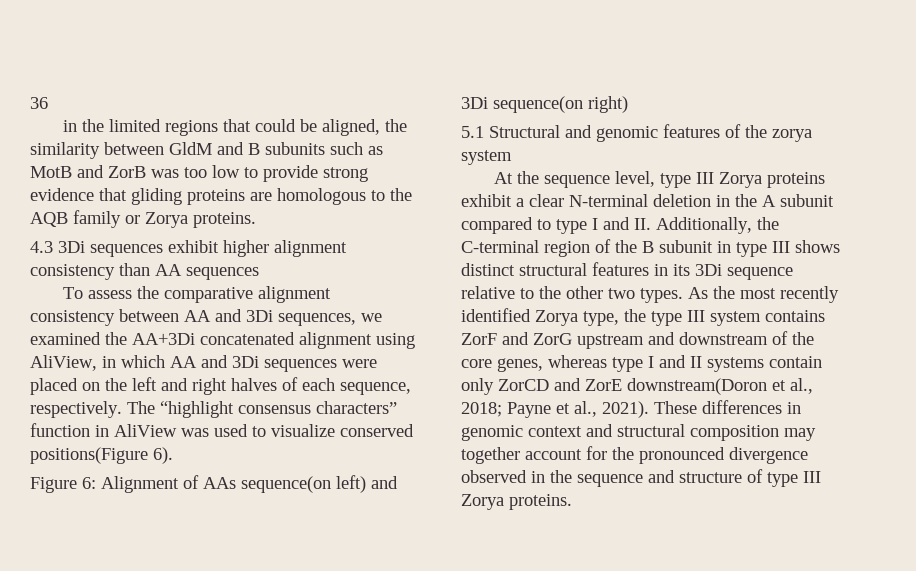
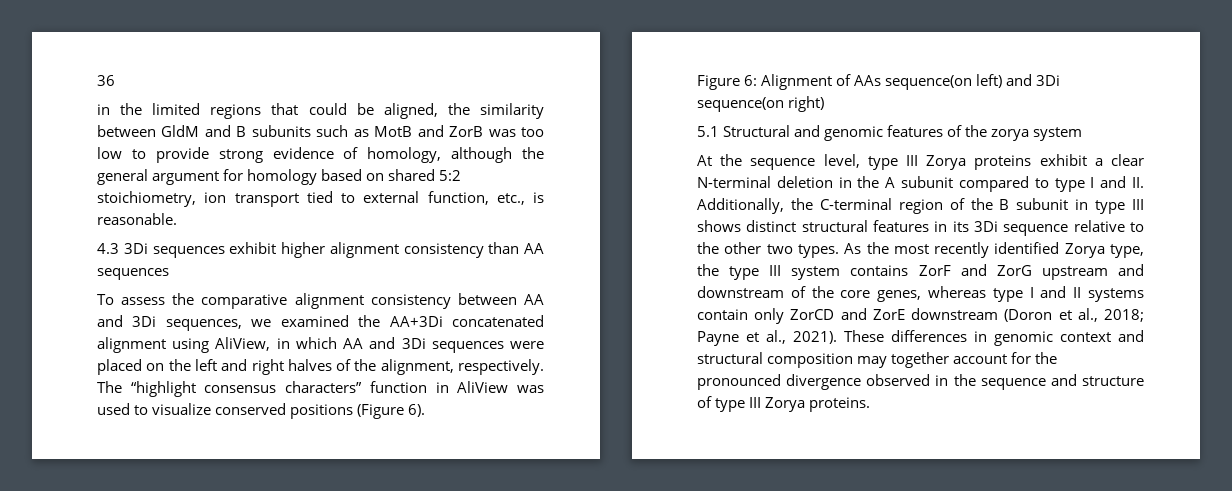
[99,188,412,205] [30,210,256,228] that gliding proteins are homologous to the AQB family or Zorya proteins. -> [343,147,544,163] [97,169,462,185] [97,191,544,207] [97,213,177,225] of homology, although the general argument for homology based on shared 5:2 stoichiometry, ion transport tied to external function, etc., is reasonable.
[302,378,411,395] each sequence, -> [354,359,454,375] the alignment,
[30,447,148,464] positions(Figure -> [290,404,405,419] positions (Figure
[627,378,767,395] downstream(Doron -> [911,308,1053,322] downstream (Doron

